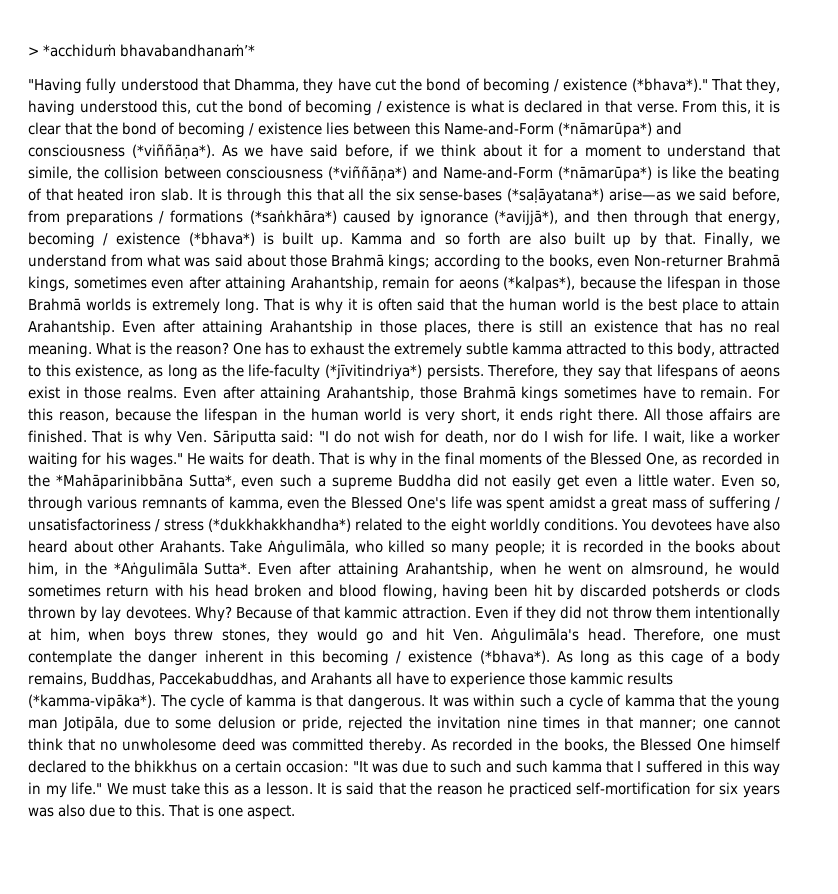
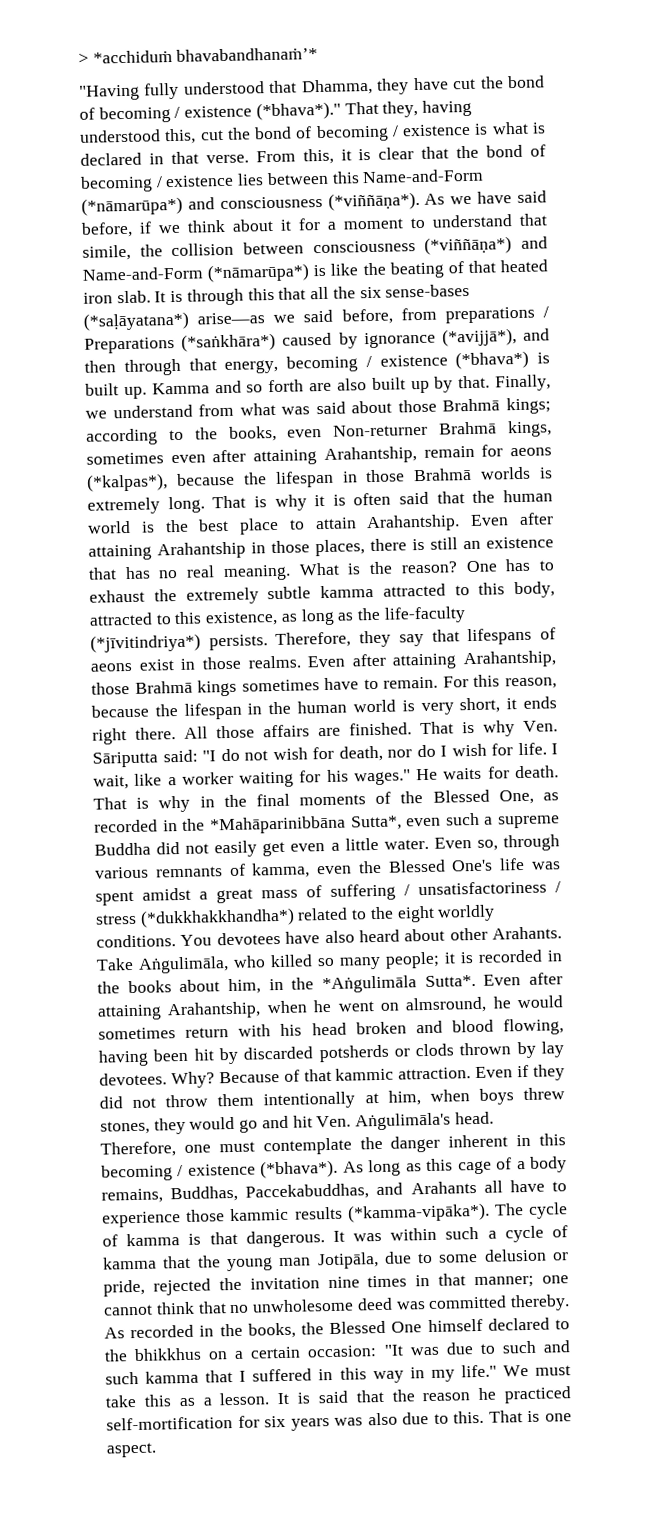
[170,210,244,223] formations -> [84,336,175,354] Preparations

